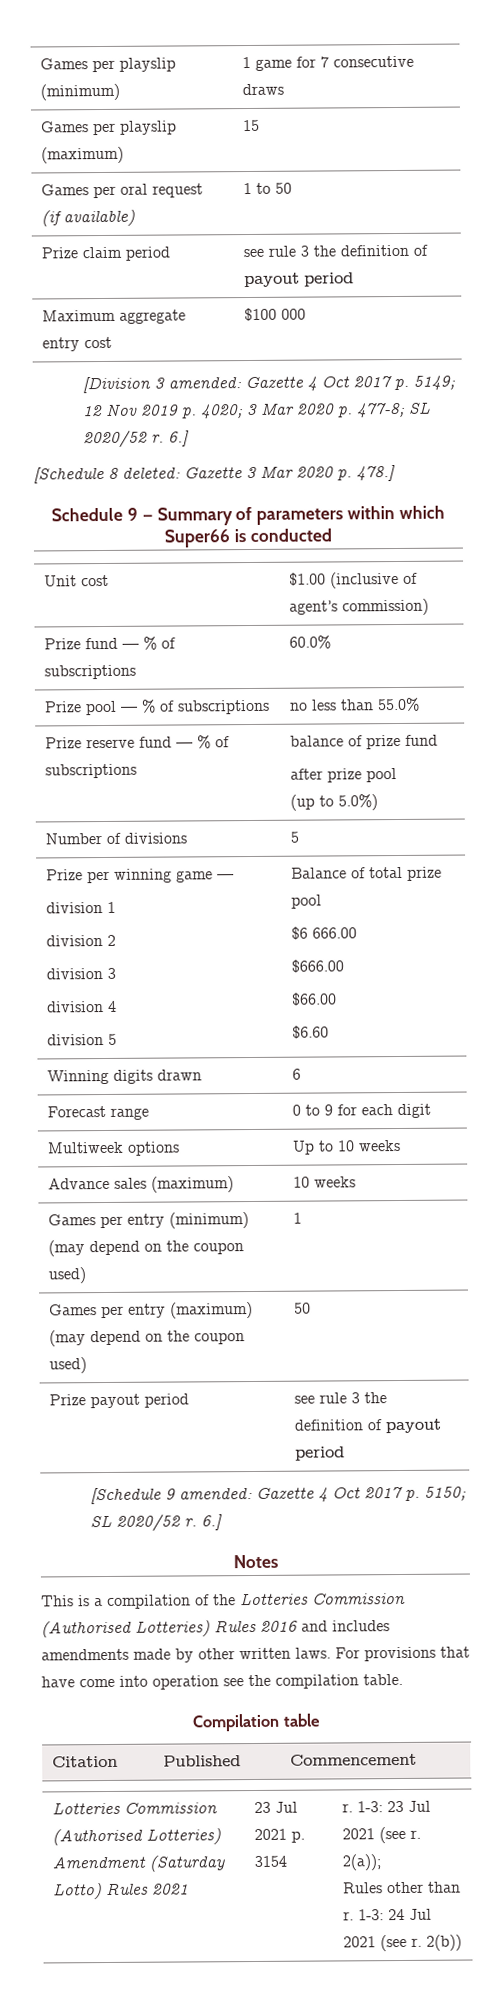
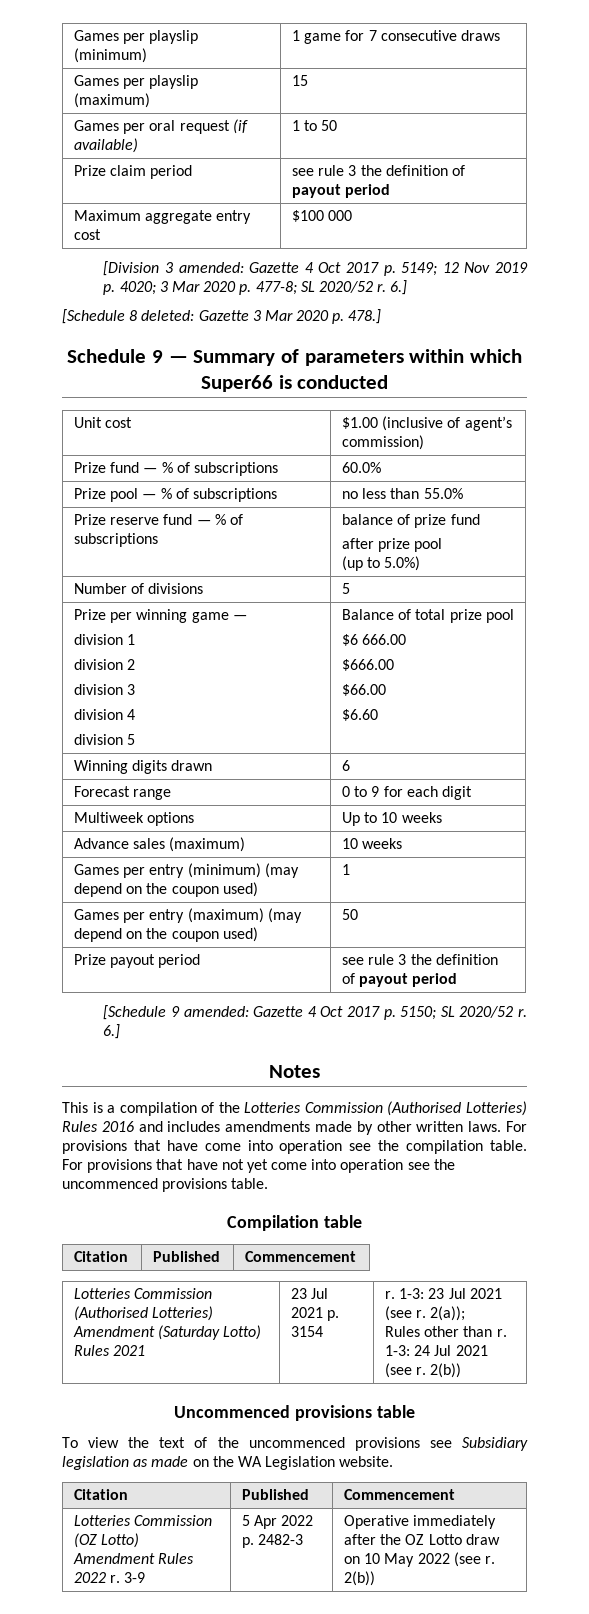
(403, 1679) none -> [62,1159,455,1173] [62,1178,269,1192] For provisions that have not yet come into operation see the uncommenced provisions table.
(463, 1942) none -> [174,1405,415,1421] [62,1437,528,1451] [62,1456,394,1470] [74,1489,129,1500] [242,1489,310,1500] [344,1489,456,1500] [74,1515,213,1526] [74,1533,140,1548] [73,1553,195,1564] [74,1572,146,1583] [242,1515,314,1529] [242,1534,304,1548] [344,1515,497,1529] [344,1534,500,1545] [344,1552,496,1567] [344,1571,376,1586] // Uncommenced provisions table // To view the text of the uncommenced provisions see Subsidiary legislation as made on the WA Legislation website. // Citation | Published | Commencement // Lotteries Commission (OZ Lotto) Amendment Rules 2022 r. 3-9 | 5 Apr 2022 p. 2482-3 | Operative immediately after the OZ Lotto draw on 10 May 2022 (see r. 2(b))

